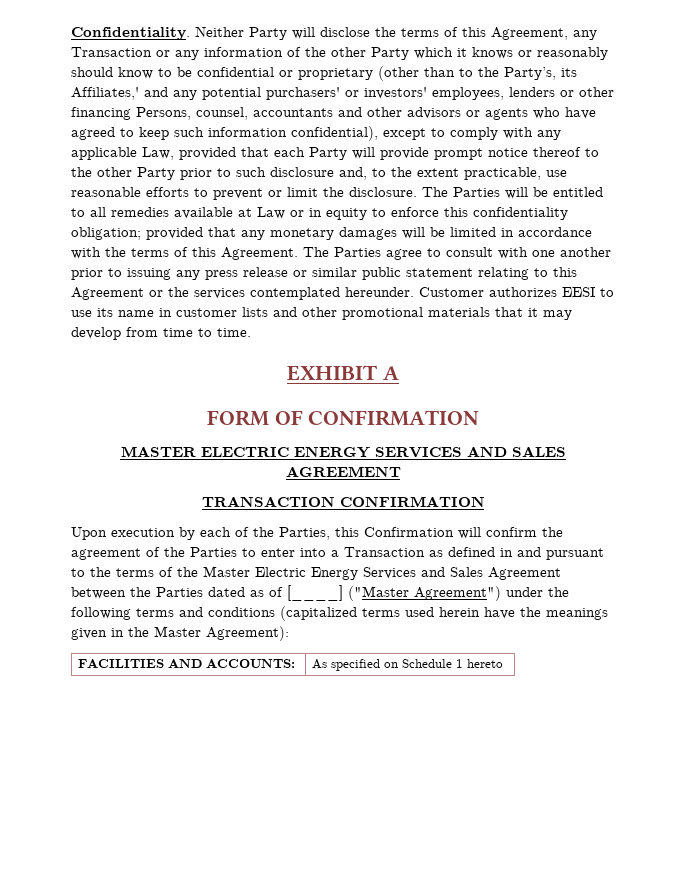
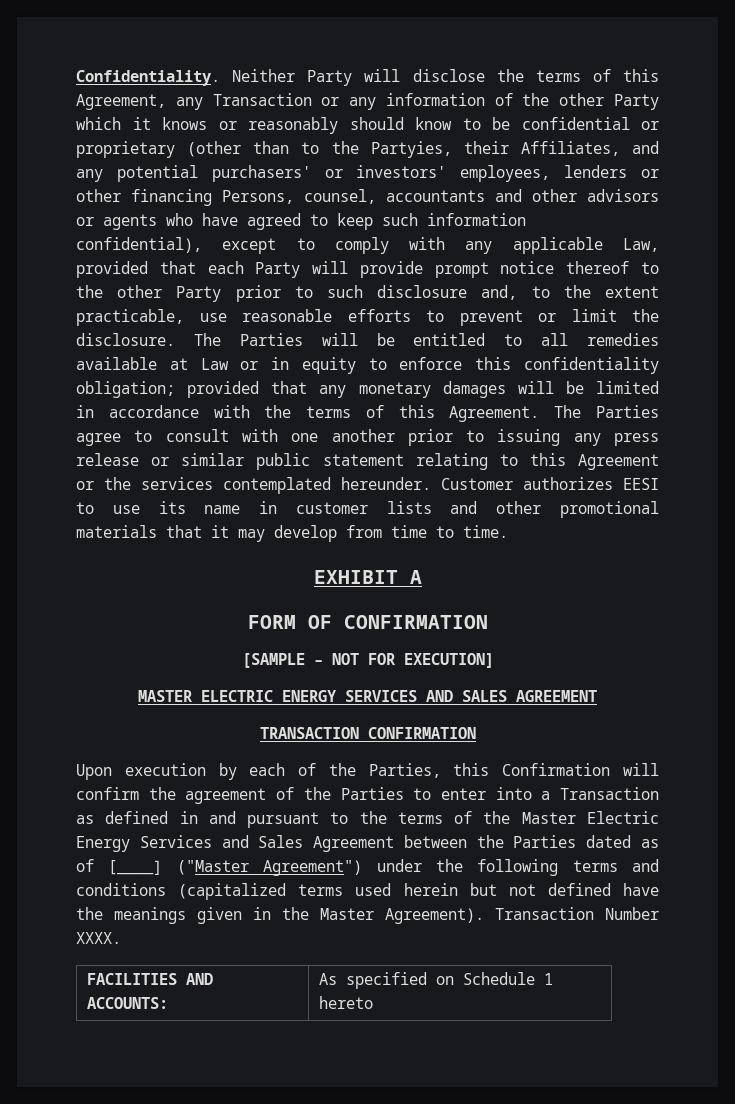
[504,67,577,80] [71,87,139,100] Party’s, its Affiliates,' -> [370,141,620,158] Partyies, their Affiliates,
(480, 418) none -> [241,653,494,668] // [SAMPLE – NOT FOR EXECUTION]
(480, 612) none -> [469,883,611,896] but not defined
[206,626,289,641] Agreement): -> [385,907,659,924] [76,932,121,944] Agreement). Transaction Number XXXX.

